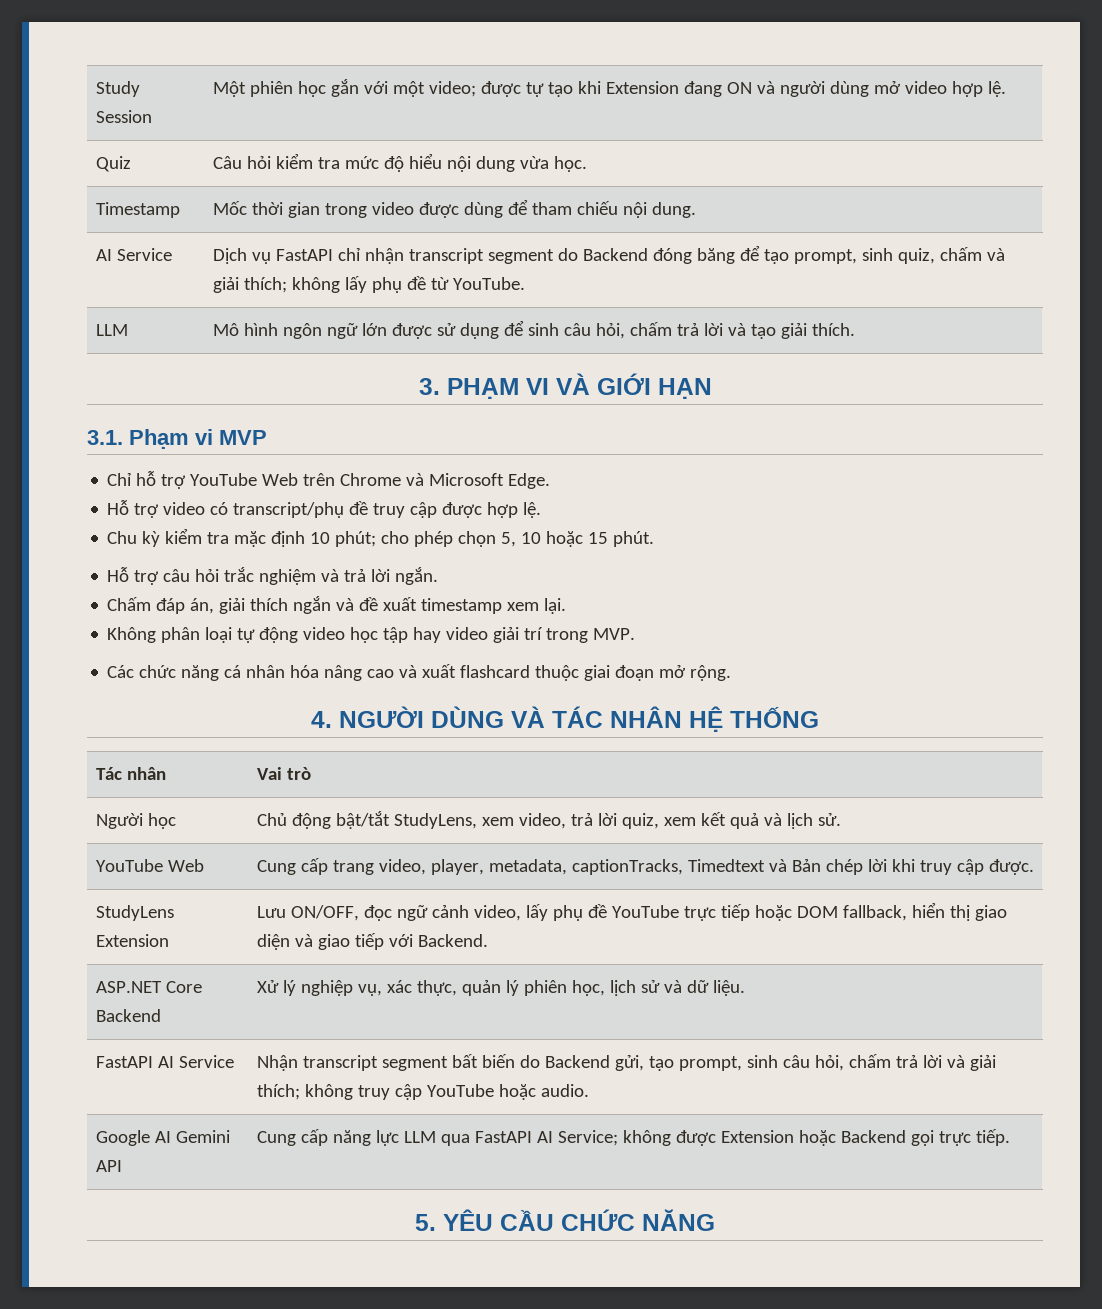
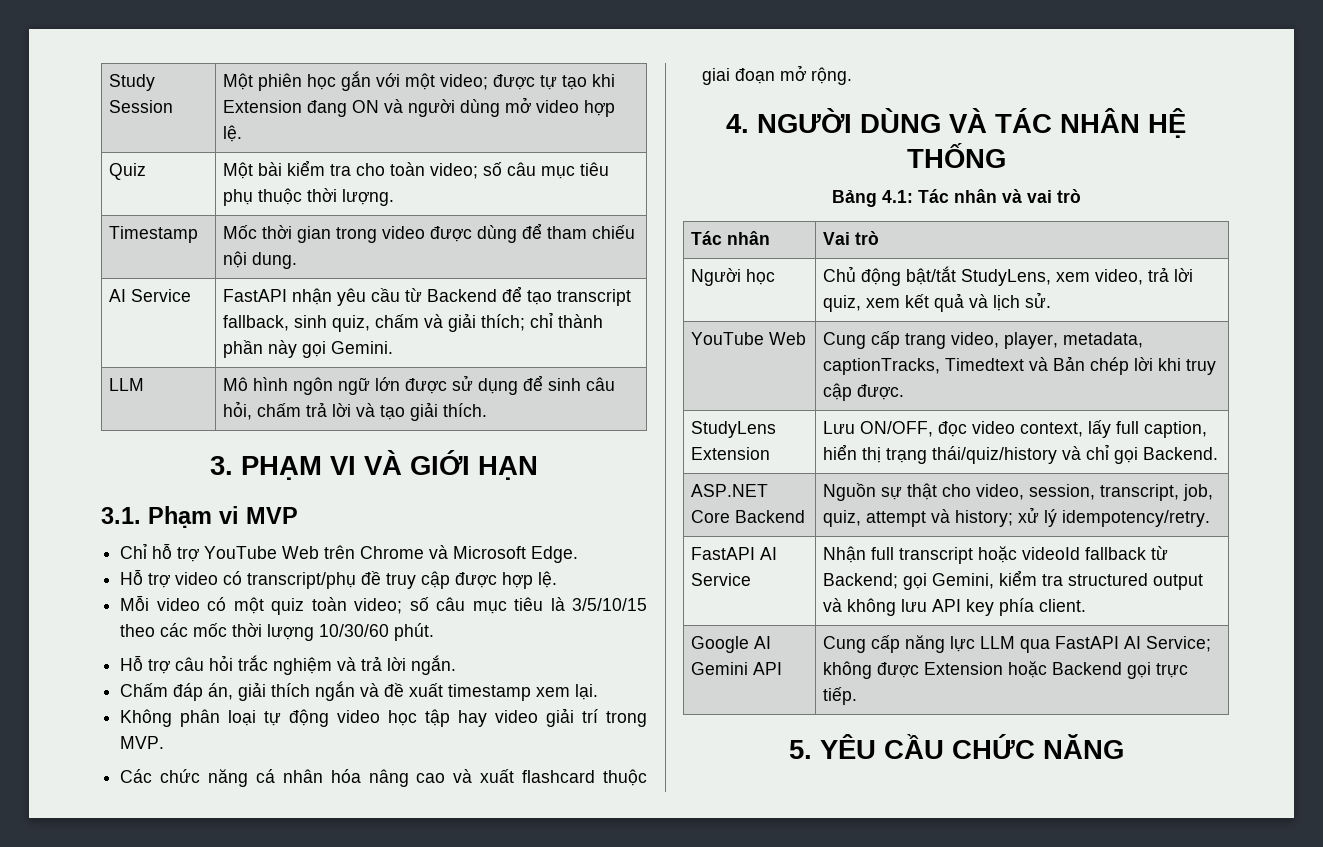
[212,153,587,172] Câu hỏi kiểm tra mức độ hiểu nội dung vừa học. -> [223,160,610,179] [223,188,395,206] Một bài kiểm tra cho toàn video; số câu mục tiêu phụ thuộc thời lượng.
[212,245,857,264] Dịch vụ FastAPI chỉ nhận transcript segment do Backend đóng băng để tạo prompt, -> [223,286,632,306] [223,315,290,331] FastAPI nhận yêu cầu từ Backend để tạo transcript fallback,
[291,276,525,293] không lấy phụ đề từ YouTube. -> [530,312,604,328] [223,340,394,358] chỉ thành phần này gọi Gemini.
[107,528,609,547] Chu kỳ kiểm tra mặc định 10 phút; cho phép chọn 5, 10 hoặc 15 -> [120,595,648,615] [120,623,390,641] Mỗi video có một quiz toàn video; số câu mục tiêu là 3/5/10/15 theo các mốc thời lượng 10/30/60
(819, 717) none -> [831,189,1081,207] // Bảng 4.1: Tác nhân và vai trò
[396,902,1007,921] [256,933,488,950] [95,981,202,993] [95,1009,161,1022] [256,980,745,996] [95,1055,234,1068] [256,1054,996,1071] [256,1084,589,1100] ngữ cảnh video, lấy phụ đề YouTube trực tiếp hoặc DOM fallback, hiển thị giao diện và giao tiếp với Backend. // ASP.NET Core Backend | Xử lý nghiệp vụ, xác thực, quản lý phiên học, lịch sử và dữ liệu. // FastAPI AI Service | Nhận transcript segment bất biến do Backend gửi, tạo prompt, sinh câu hỏi, chấm trả lời và giải thích; không truy cập YouTube hoặc audio. -> [972,420,1208,438] [823,444,1219,464] [691,484,769,497] [691,510,806,523] [823,483,1214,501] [823,507,1211,527] [691,547,778,560] [691,573,752,586] [823,546,1169,564] [823,570,1204,590] [823,598,1087,616] video context, lấy full caption, hiển thị trạng thái/quiz/history và chỉ gọi Backend. // ASP.NET Core Backend | Nguồn sự thật cho video, session, transcript, job, quiz, attempt và history; xử lý idempotency/retry. // FastAPI AI Service | Nhận full transcript hoặc videoId fallback từ Backend; gọi Gemini, kiểm tra structured output và không lưu API key phía client.

